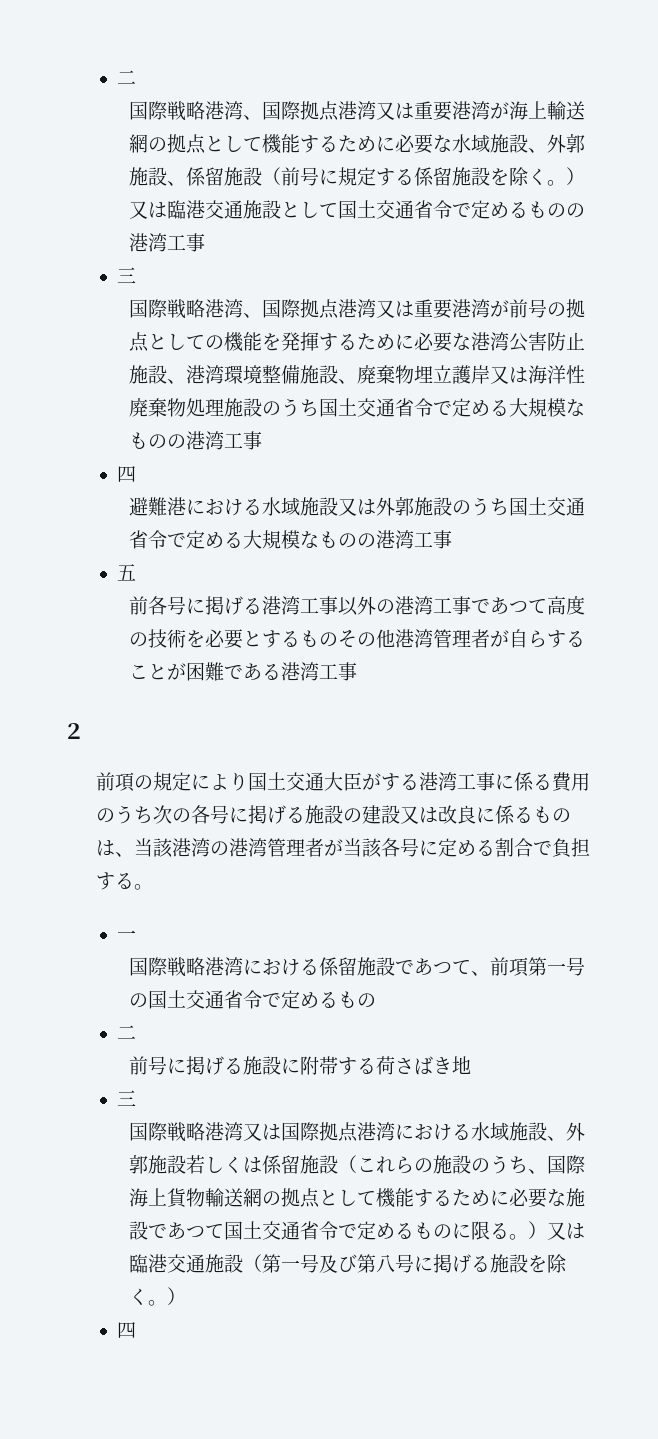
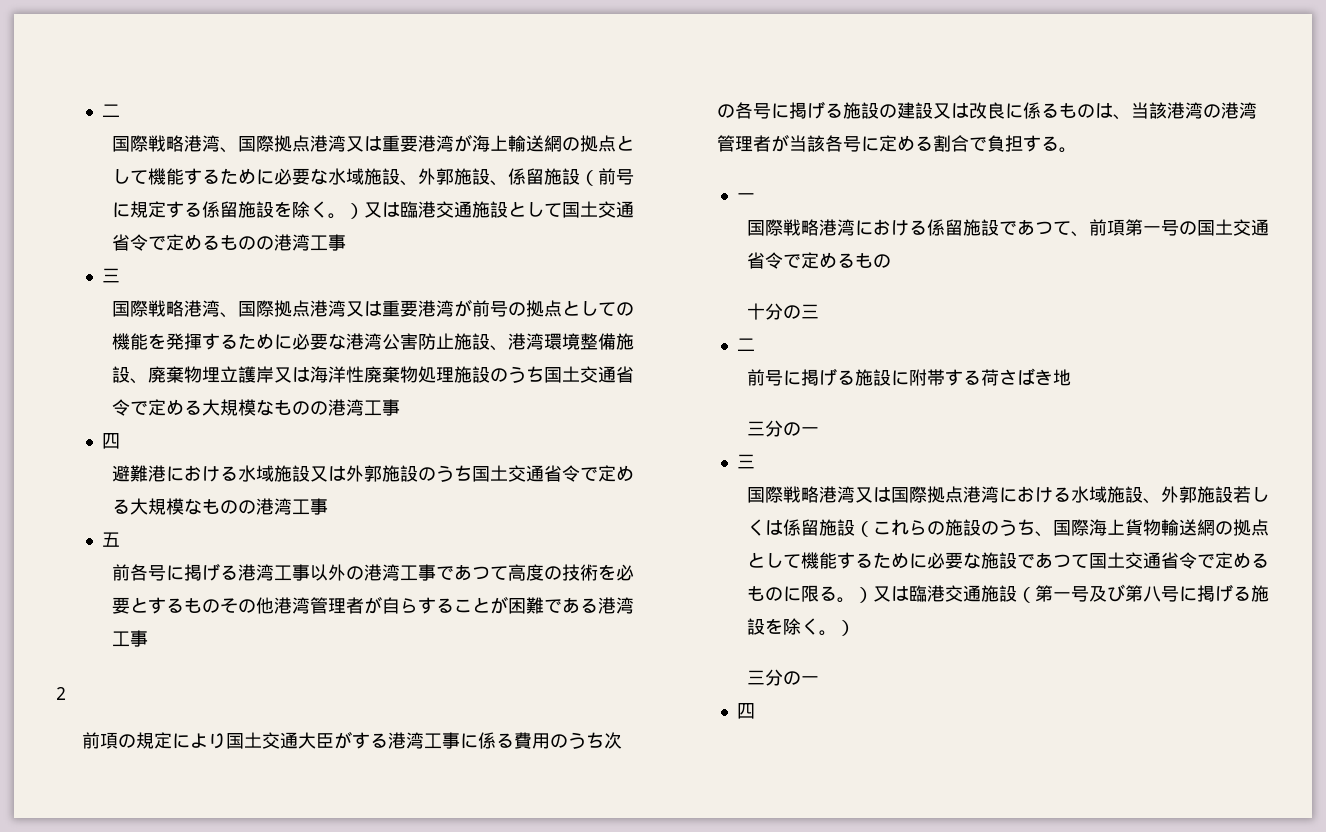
(377, 1000) none -> [747,303,820,320] // 十分の三
(472, 1065) none -> [747,420,820,437] // 三分の一
(187, 1296) none -> [747,669,820,686] // 三分の一

